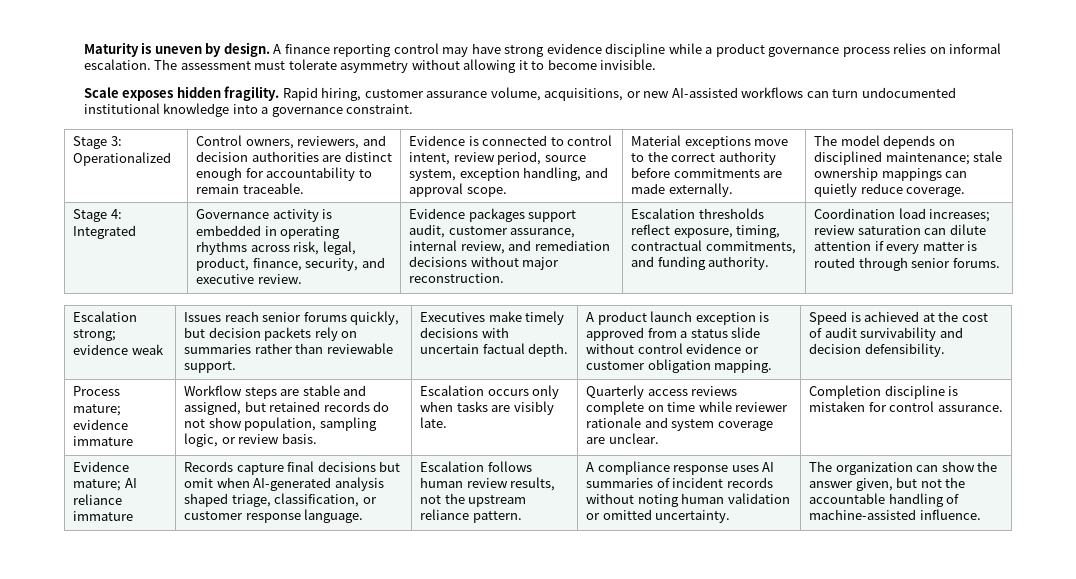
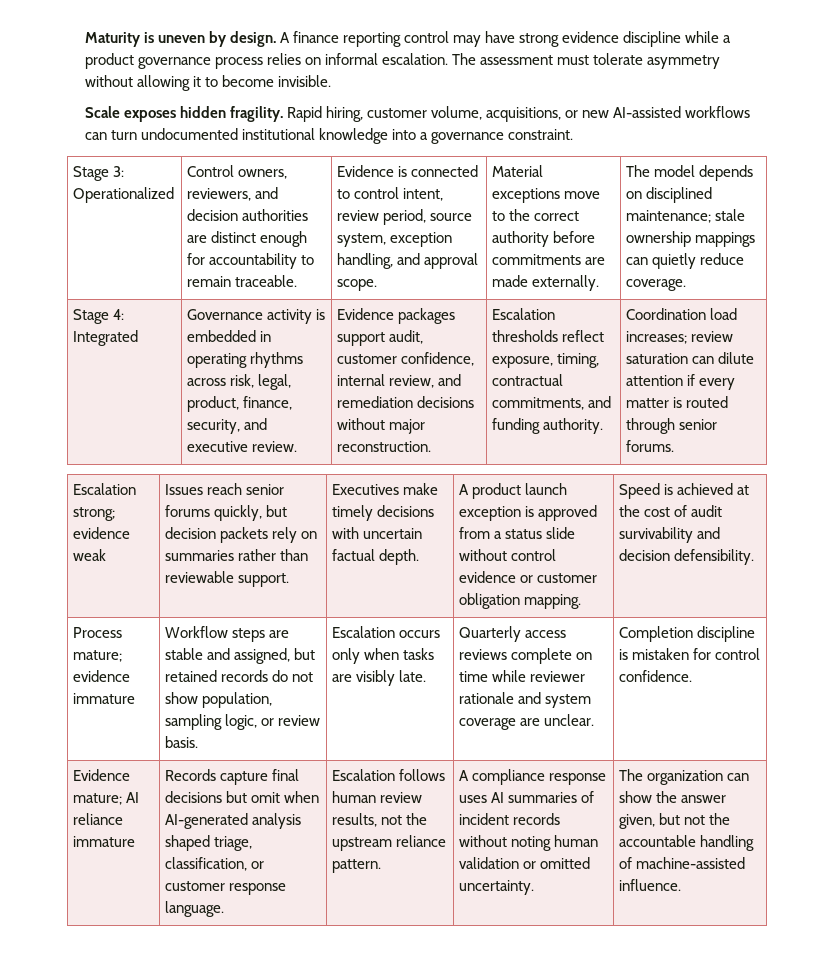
[426,91,488,98] assurance -> (427, 113) none
[510,228,576,238] assurance, -> [401,352,475,366] confidence,
[937,405,1003,412] assurance. -> [619,670,693,682] confidence.

